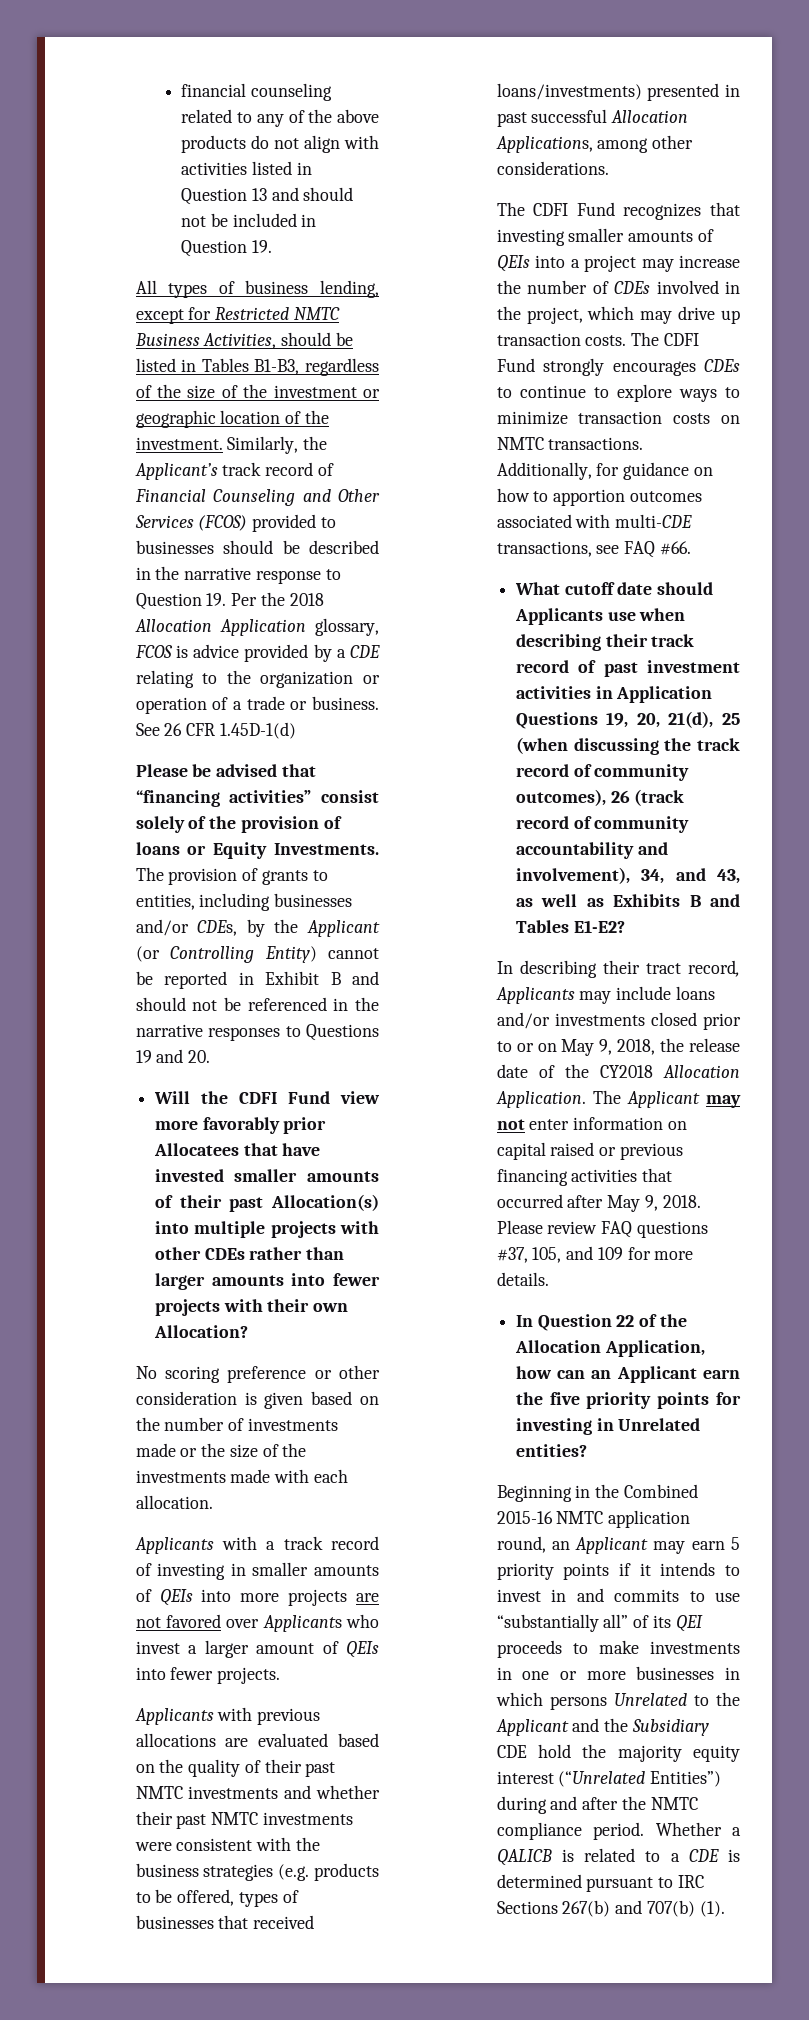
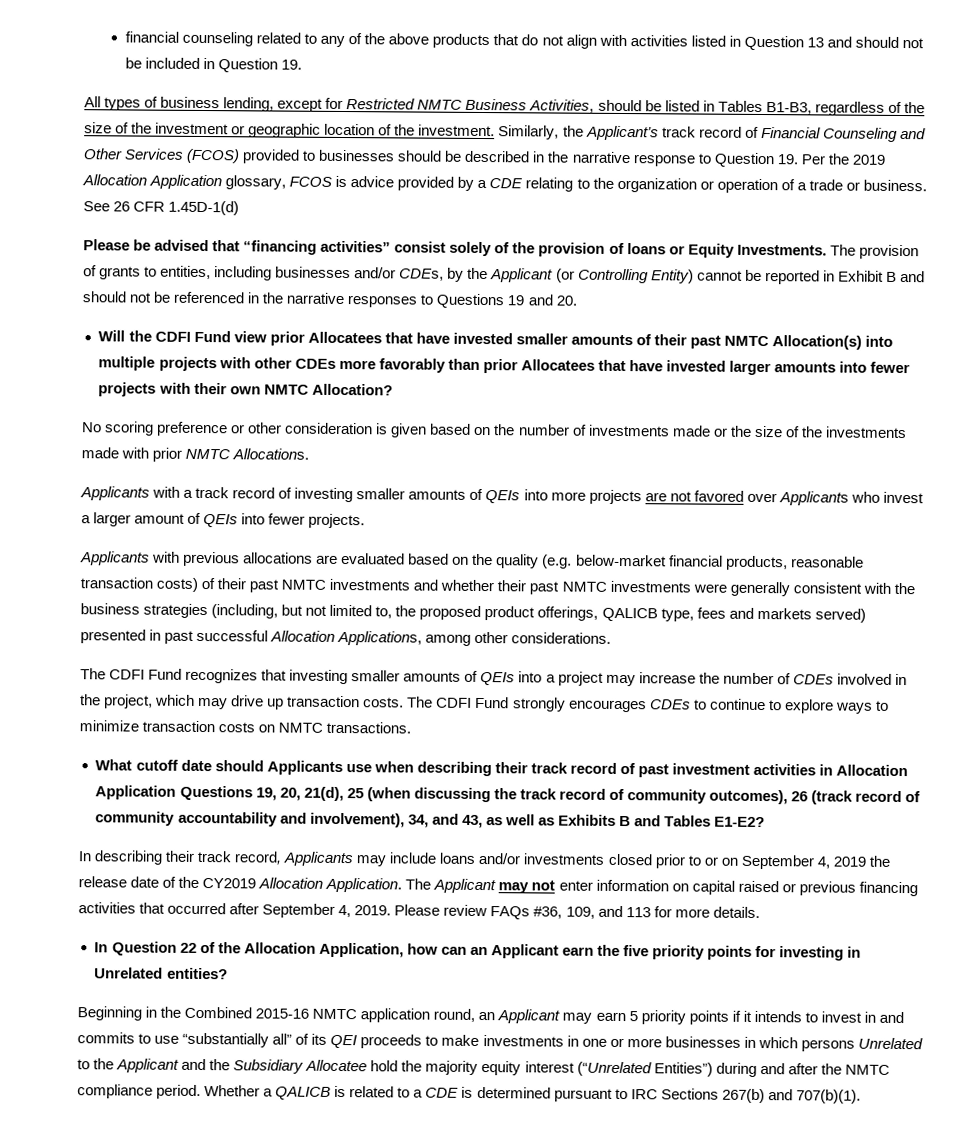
(247, 144) none -> [493,34,520,46] that
[289,593,324,606] 2018 -> [851,154,886,165] 2019
[154,1117,280,1134] more favorably -> (267, 337) none
(264, 1204) none -> [724,335,770,347] NMTC
[249,1247,345,1260] rather than -> [338,358,727,374] more favorably than prior Allocatees that have invested
(349, 1307) none -> [263,384,309,395] NMTC
[313,1469,348,1483] [135,1495,213,1509] each allocation. -> [152,447,310,462] prior NMTC Allocations.
[230,1563,246,1576] in -> (354, 495) none
(241, 1768) none -> [542,554,864,571] [79,577,199,592] (e.g. below-market financial products, reasonable transaction costs)
(172, 1846) none -> [729,581,790,597] generally
[278,1863,379,1881] [135,1889,299,1907] [135,1915,315,1929] [496,83,642,100] (e.g. products to be offered, types of businesses that received loans/investments) -> [211,604,866,623] (including, but not limited to, the proposed product offerings, QALICB type, fees and markets served)
[496,462,713,480] [496,488,702,506] [496,514,693,528] [496,541,691,558] Additionally, for guidance on how to apportion outcomes associated with multi-CDE transactions, see FAQ #66. -> (412, 727) none
(613, 692) none -> [836,764,909,777] Allocation
[645,963,681,974] tract -> [197,850,233,863] track
[561,1039,656,1056] May 9, 2018, -> [740,854,866,870] September 4, 2019
[599,1065,653,1078] CY2018 -> [202,878,257,889] CY2019
[607,1195,701,1212] [496,1220,708,1238] [496,1246,623,1263] May 9, 2018. Please review FAQ questions #37, 105, and 109 -> [262,903,651,920] September 4, 2019. Please review FAQs #36, 109, and 113
[496,1745,527,1758] CDE -> [305,1059,368,1072] Allocatee
[646,1900,725,1917] 707(b) (1). -> [795,1089,861,1104] 707(b)(1).

